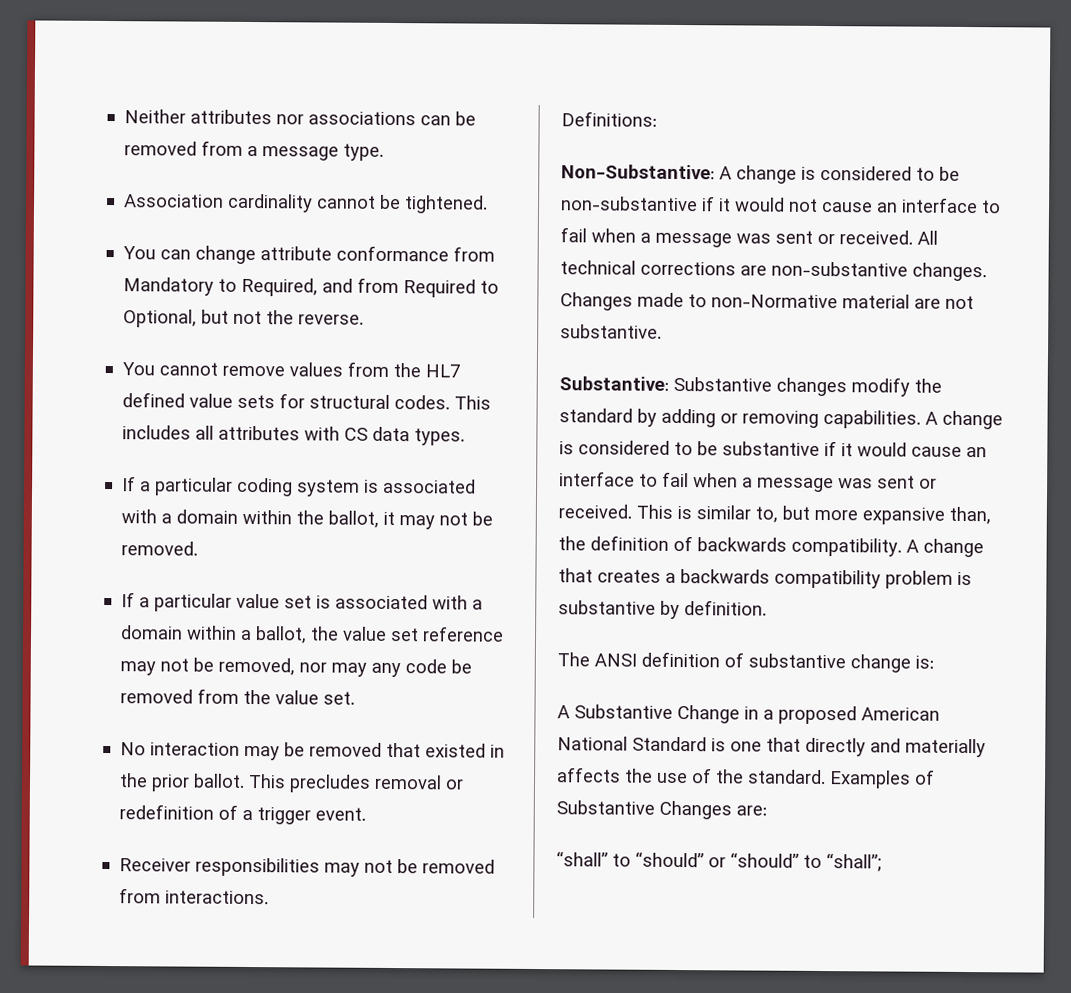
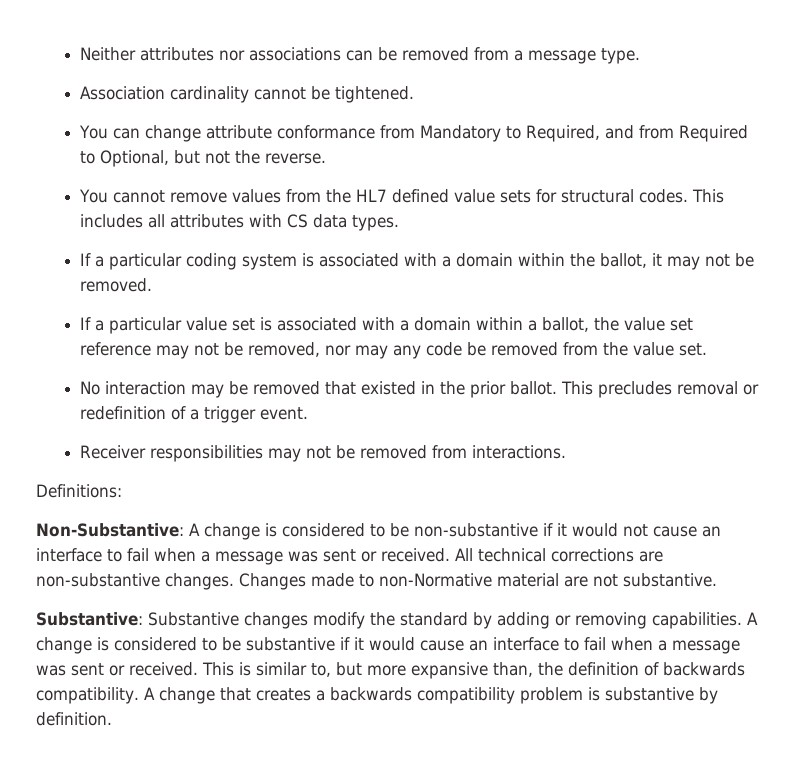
[557,651,934,673] [557,704,940,725] [557,736,986,758] [557,767,935,789] [556,800,767,820] [556,851,882,872] // The ANSI definition of substantive change is: // A Substantive Change in a proposed American National Standard is one that directly and materially affects the use of the standard. Examples of Substantive Changes are: // “shall” to “should” or “should” to “shall”; -> (112, 719) none

